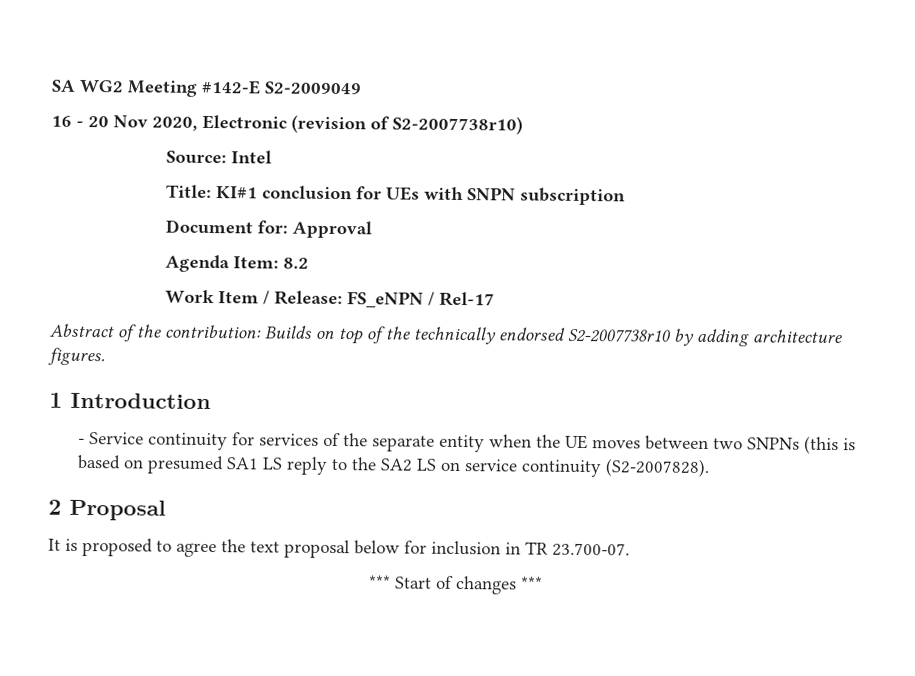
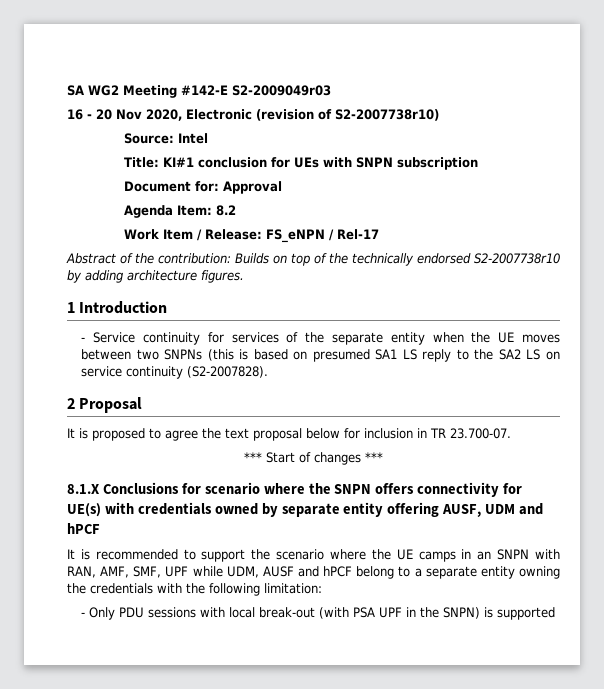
[264,81,362,95] S2-2009049 -> [232,85,331,96] S2-2009049r03
(543, 583) none -> [67,482,523,497] [67,502,544,517] [67,523,100,534] [67,549,560,562] [67,566,561,579] [67,583,322,596] [81,607,556,620] // 8.1.X Conclusions for scenario where the SNPN offers connectivity for UE(s) with credentials owned by separate entity offering AUSF, UDM and hPCF // It is recommended to support the scenario where the UE camps in an SNPN with RAN, AMF, SMF, UPF while UDM, AUSF and hPCF belong to a separate entity owning the credentials with the following limitation: // - Only PDU sessions with local break-out (with PSA UPF in the SNPN) is supported

